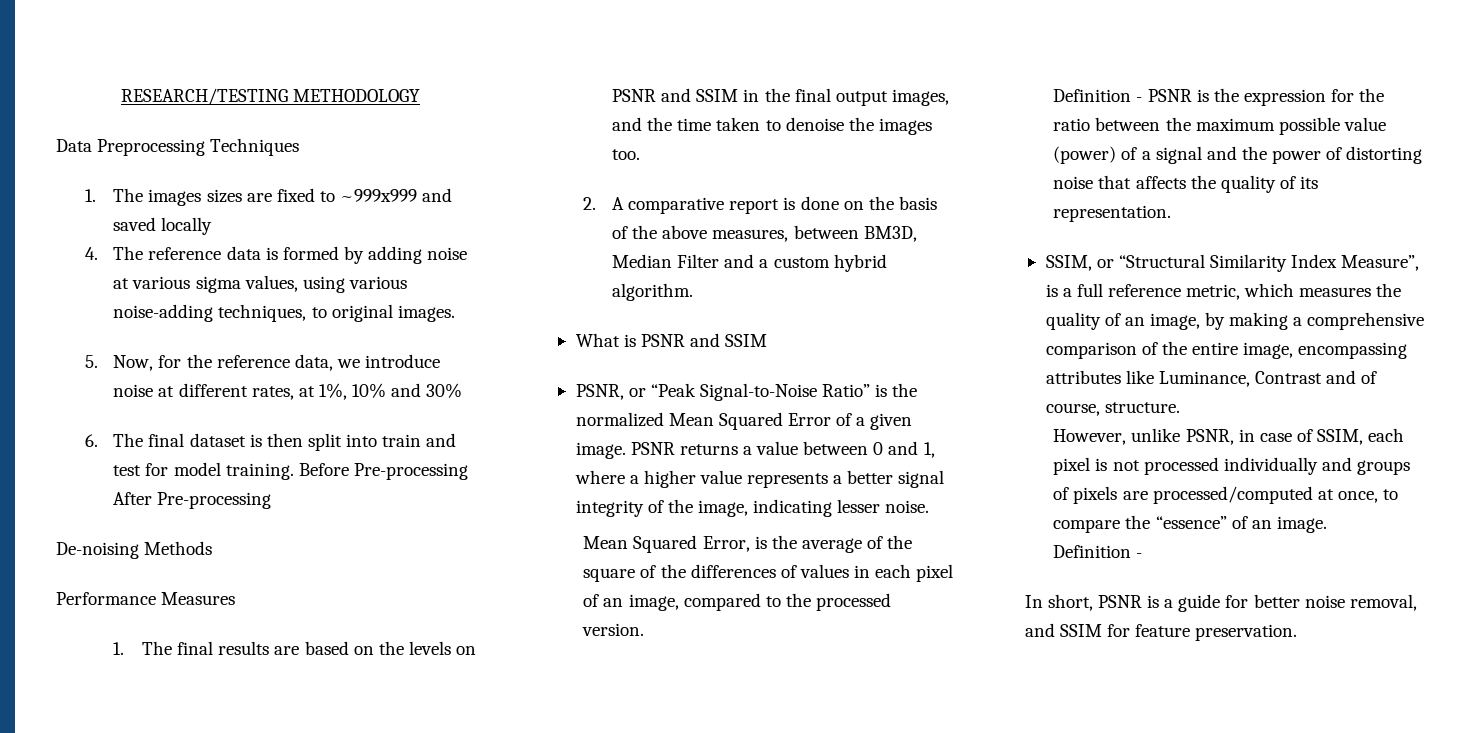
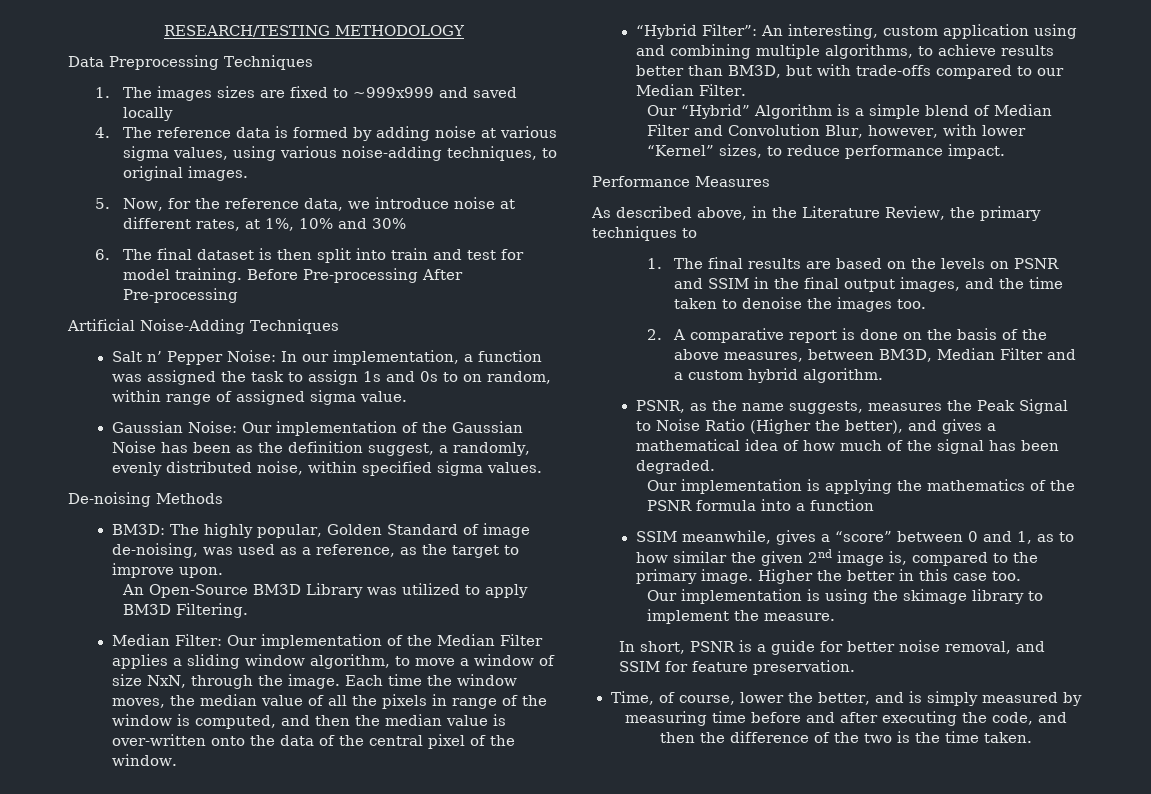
[56,541,213,559] [56,592,236,605] De-noising Methods // Performance Measures -> [67,319,339,334] [111,350,542,365] [111,370,551,385] [111,390,407,405] [111,421,523,436] [111,441,530,456] [111,461,542,476] [68,492,223,507] [111,523,530,538] [111,543,519,558] [111,563,223,578] [121,583,528,598] [122,603,248,618] [111,634,543,649] [111,654,555,669] [111,674,517,689] [111,694,547,709] [111,714,506,729] [111,734,515,749] [111,754,177,766] [635,24,1077,39] [635,44,1054,59] [635,64,1064,79] [635,84,746,96] [646,104,1052,119] [646,124,1026,138] [646,144,1005,159] [592,176,770,187] [591,206,1041,221] [592,226,697,241] Artificial Noise-Adding Techniques // Salt n’ Pepper Noise: In our implementation, a function was assigned the task to assign 1s and 0s to on random, within range of assigned sigma value. // Gaussian Noise: Our implementation of the Gaussian Noise has been as the definition suggest, a randomly, evenly distributed noise, within specified sigma values. // De-noising Methods // BM3D: The highly popular, Golden Standard of image de-noising, was used as a reference, as the target to improve upon. // An Open-Source BM3D Library was utilized to apply BM3D Filtering. // Median Filter: Our implementation of the Median Filter applies a sliding window algorithm, to move a window of size NxN, through the image. Each time the window moves, the median value of all the pixels in range of the window is computed, and then the median value is over-written onto the data of the central pixel of the window. // “Hybrid Filter”: An interesting, custom application using and combining multiple algorithms, to achieve results better than BM3D, but with trade-offs compared to our Median Filter. // Our “Hybrid” Algorithm is a simple blend of Median Filter and Convolution Blur, however, with lower “Kernel” sizes, to reduce performance impact. // Performance Measures // As described above, in the Literature Review, the primary techniques to
[575,333,768,347] [575,383,918,401] [575,412,913,430] [575,441,935,459] [574,470,945,488] [575,499,930,517] [583,535,913,553] [583,564,954,582] [583,593,892,611] [582,623,645,636] [1053,88,1385,106] [1053,117,1386,135] [1053,146,1423,164] [1053,175,1319,193] [1053,205,1172,222] [1045,254,1420,272] [1045,283,1402,300] [1045,312,1425,330] [1045,341,1408,359] [1045,370,1378,387] [1045,402,1180,416] [1053,428,1405,445] [1053,457,1411,475] [1053,486,1399,504] [1053,515,1327,533] [1053,545,1143,558] What is PSNR and SSIM // PSNR, or “Peak Signal-to-Noise Ratio” is the normalized Mean Squared Error of a given image. PSNR returns a value between 0 and 1, where a higher value represents a better signal integrity of the image, indicating lesser noise. // Mean Squared Error, is the average of the square of the differences of values in each pixel of an image, compared to the processed version. // Definition - PSNR is the expression for the ratio between the maximum possible value (power) of a signal and the power of distorting noise that affects the quality of its representation. // SSIM, or “Structural Similarity Index Measure”, is a full reference metric, which measures the quality of an image, by making a comprehensive comparison of the entire image, encompassing attributes like Luminance, Contrast and of course, structure. // However, unlike PSNR, in case of SSIM, each pixel is not processed individually and groups of pixels are processed/computed at once, to compare the “essence” of an image. // Definition - -> [635,399,1068,414] [635,419,996,434] [635,439,1059,454] [635,460,715,474] [646,479,1075,494] [646,499,874,511] [635,530,1074,545] [635,549,1038,566] [635,569,1021,584] [646,589,1043,604] [646,609,835,624] PSNR, as the name suggests, measures the Peak Signal to Noise Ratio (Higher the better), and gives a mathematical idea of how much of the signal has been degraded. // Our implementation is applying the mathematics of the PSNR formula into a function // SSIM meanwhile, gives a “score” between 0 and 1, as to how similar the given 2nd image is, compared to the primary image. Higher the better in this case too. // Our implementation is using the skimage library to implement the measure.
(1298, 632) none -> [610,691,1082,706] [624,711,1067,726] [659,731,1032,743] // Time, of course, lower the better, and is simply measured by measuring time before and after executing the code, and then the difference of the two is the time taken.

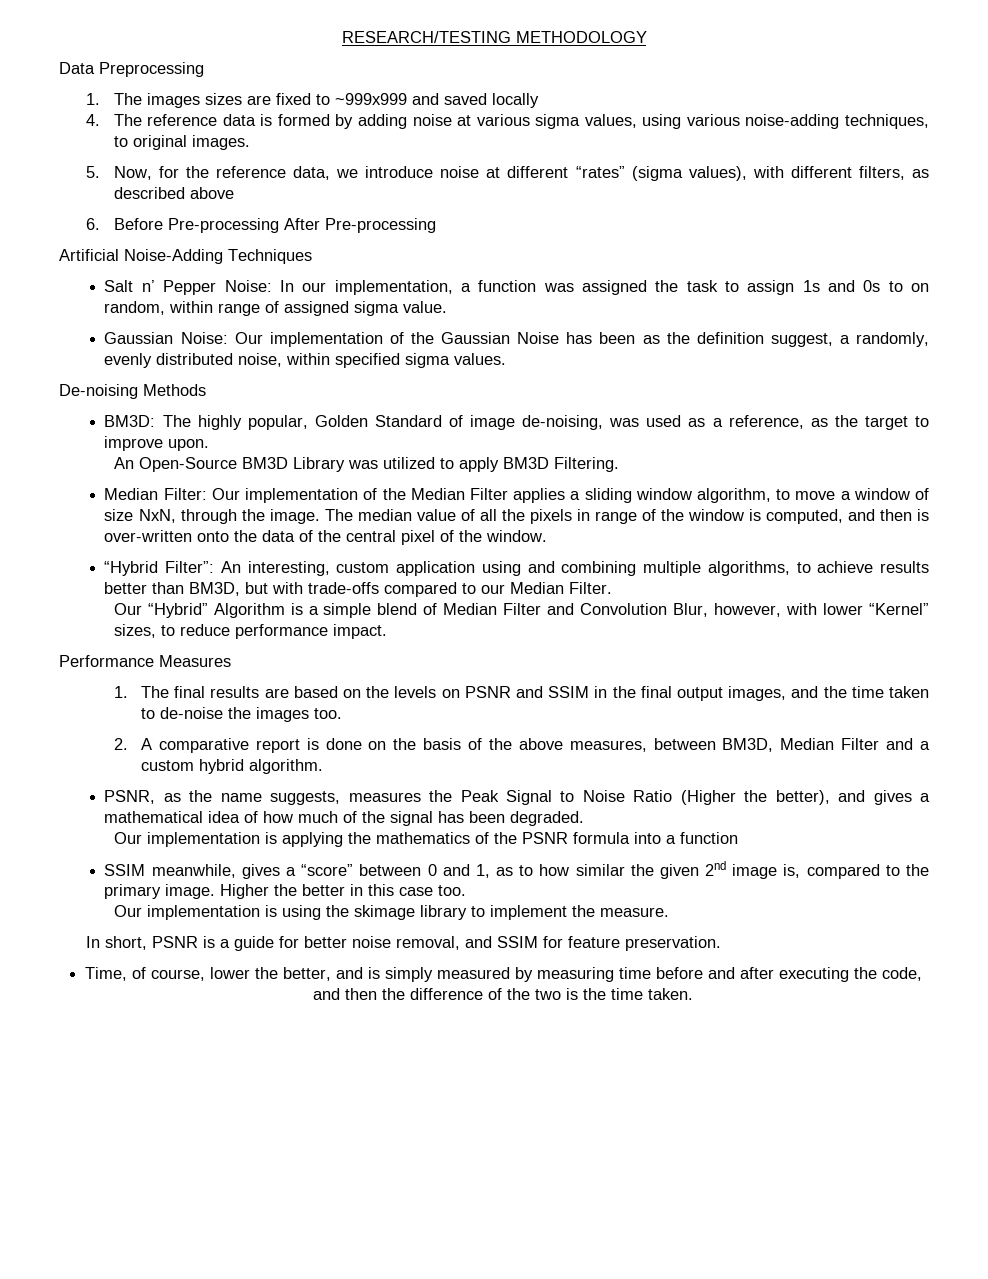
[224,55,313,70] Techniques -> (204, 69) none
[195,218,406,231] [95,248,524,263] [122,268,242,283] rates, at 1%, 10% and 30% // 6. The final dataset is then split into train and test for model training. -> [575,166,929,181] [113,187,234,199] [86,218,101,230] “rates” (sigma values), with different filters, as described above // 6.
[344,674,517,686] [111,695,195,708] Each time the window moves, the -> [324,509,353,521] The
[354,714,488,726] the median value -> (912, 515) none
[591,206,1041,221] [592,226,697,241] // As described above, in the Literature Review, the primary techniques to -> (231, 661) none
[742,297,803,309] denoise -> [159,707,223,719] de-noise

